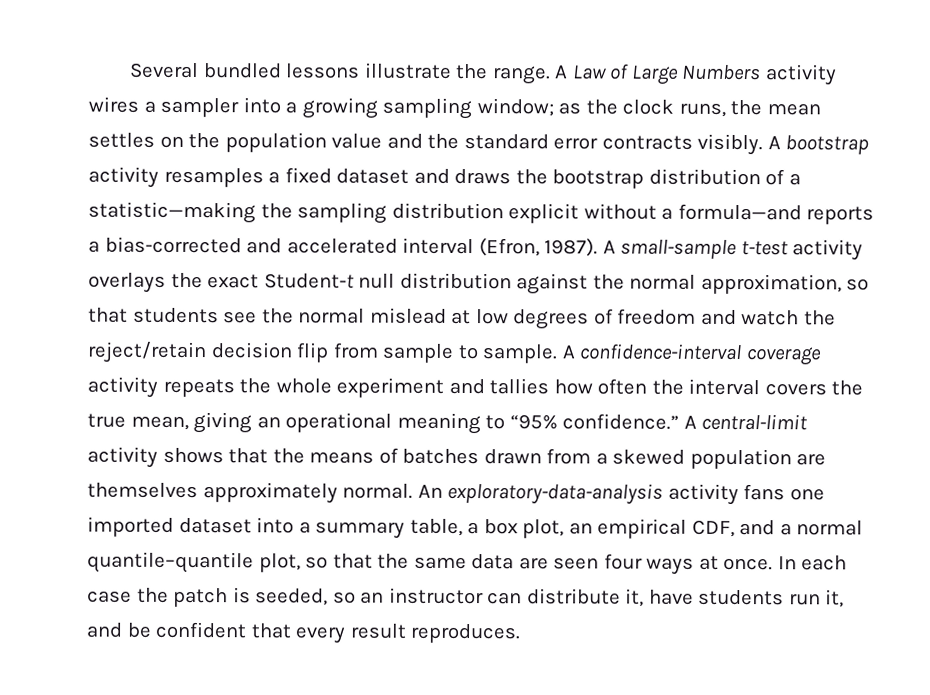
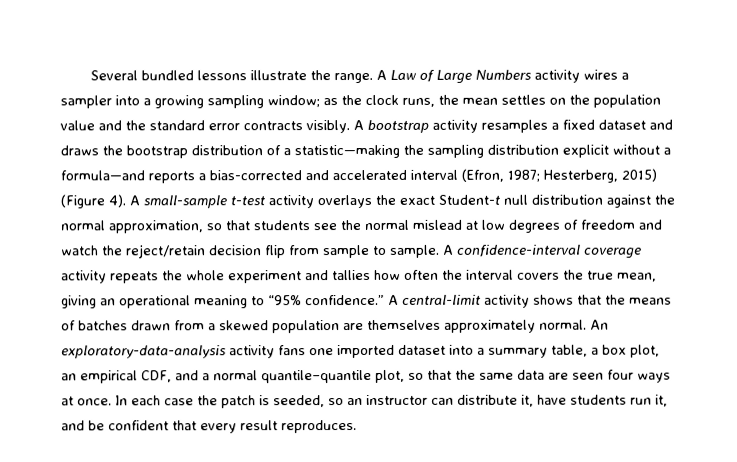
[544,238,599,257] 1987). -> [507,168,657,183] [60,194,126,209] 1987; Hesterberg, 2015) (Figure 4).

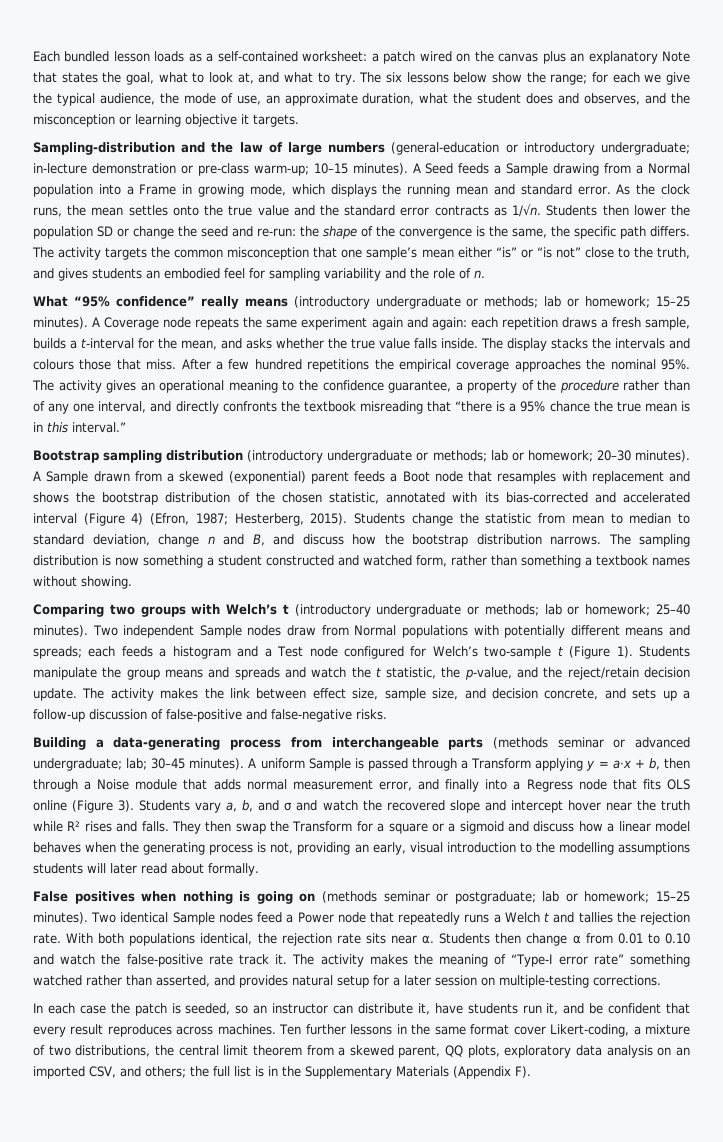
[89,69,629,84] [60,95,338,109] Several bundled lessons illustrate the range. A Law of Large Numbers activity wires a sampler into a growing sampling window; as -> [33,51,691,64] [33,72,690,85] [33,93,691,106] [33,114,299,127] [33,142,690,155] [33,163,690,176] [33,184,631,197] Each bundled lesson loads as a self-contained worksheet: a patch wired on the canvas plus an explanatory Note that states the goal, what to look at, and what to try. The six lessons below show the range; for each we give the typical audience, the mode of use, an approximate duration, what the student does and observes, and the misconception or learning objective it targets. // Sampling-distribution and the law of large numbers (general-education or introductory undergraduate; in-lecture demonstration or pre-class warm-up; 10–15 minutes). A Seed feeds a Sample drawing from a Normal population into a Frame in growing mode, which displays the running mean and standard error. As
[549,94,661,108] on the population -> [172,205,253,216] onto the true
[306,119,673,134] [60,144,671,159] [60,170,206,184] visibly. A bootstrap activity resamples a fixed dataset and draws the bootstrap distribution of a statistic—making the sampling distribution explicit without a formula—and reports a -> [493,204,690,217] [33,226,690,239] [32,247,690,260] [33,268,485,281] [33,296,690,309] [33,317,690,330] [33,338,690,351] [33,359,690,372] [32,380,690,393] [33,401,690,414] [33,422,126,433] [33,450,690,463] [33,471,690,484] [33,492,499,505] as 1/√n. Students then lower the population SD or change the seed and re-run: the shape of the convergence is the same, the specific path differs. The activity targets the common misconception that one sample’s mean either “is” or “is not” close to the truth, and gives students an embodied feel for sampling variability and the role of n. // What “95% confidence” really means (introductory undergraduate or methods; lab or homework; 15–25 minutes). A Coverage node repeats the same experiment again and again: each repetition draws a fresh sample, builds a t-interval for the mean, and asks whether the true value falls inside. The display stacks the intervals and colours those that miss. After a few hundred repetitions the empirical coverage approaches the nominal 95%. The activity gives an operational meaning to the confidence guarantee, a property of the procedure rather than of any one interval, and directly confronts the textbook misreading that “there is a 95% chance the true mean is in this interval.” // Bootstrap sampling distribution (introductory undergraduate or methods; lab or homework; 20–30 minutes). A Sample drawn from a skewed (exponential) parent feeds a Boot node that resamples with replacement and shows the bootstrap distribution of the chosen statistic, annotated with its
(458, 174) none -> [83,513,144,526] (Figure 4)
[621,168,657,182] [60,194,675,209] [60,219,662,234] [61,244,642,259] [61,269,657,284] [61,294,672,309] [61,319,609,334] [61,344,660,359] [61,369,671,384] [61,396,112,406] 2015) (Figure 4). A small-sample t-test activity overlays the exact Student-t null distribution against the normal approximation, so that students see the normal mislead at low degrees of freedom and watch the reject/retain decision flip from sample to sample. A confidence-interval coverage activity repeats the whole experiment and tallies how often the interval covers the true mean, giving an operational meaning to “95% confidence.” A central-limit activity shows that the means of batches drawn from a skewed population are themselves approximately normal. An exploratory-data-analysis activity fans one imported dataset into a summary table, a box plot, an empirical CDF, and a normal quantile–quantile plot, so that the same data are seen four ways at once. -> [310,513,691,526] [33,534,690,547] [33,555,690,568] [33,576,132,589] [33,604,690,617] [33,625,691,638] [33,646,690,659] [33,667,690,680] [33,688,690,701] [33,709,387,722] [33,737,691,750] [33,758,690,771] [33,779,690,792] [33,800,690,813] [33,821,691,834] [33,842,690,855] [33,863,259,876] [33,891,690,904] [33,912,691,925] [33,933,690,946] [33,954,690,967] [33,975,661,988] 2015). Students change the statistic from mean to median to standard deviation, change n and B, and discuss how the bootstrap distribution narrows. The sampling distribution is now something a student constructed and watched form, rather than something a textbook names without showing. // Comparing two groups with Welch’s t (introductory undergraduate or methods; lab or homework; 25–40 minutes). Two independent Sample nodes draw from Normal populations with potentially different means and spreads; each feeds a histogram and a Test node configured for Welch’s two-sample t (Figure 1). Students manipulate the group means and spreads and watch the t statistic, the p-value, and the reject/retain decision update. The activity makes the link between effect size, sample size, and decision concrete, and sets up a follow-up discussion of false-positive and false-negative risks. // Building a data-generating process from interchangeable parts (methods seminar or advanced undergraduate; lab; 30–45 minutes). A uniform Sample is passed through a Transform applying y = a·x + b, then through a Noise module that adds normal measurement error, and finally into a Regress node that fits OLS online (Figure 3). Students vary a, b, and σ and watch the recovered slope and intercept hover near the truth while R² rises and falls. They then swap the Transform for a square or a sigmoid and discuss how a linear model behaves when the generating process is not, providing an early, visual introduction to the modelling assumptions students will later read about formally. // False positives when nothing is going on (methods seminar or postgraduate; lab or homework; 15–25 minutes). Two identical Sample nodes feed a Power node that repeatedly runs a Welch t and tallies the rejection rate. With both populations identical, the rejection rate sits near α. Students then change α from 0.01 to 0.10 and watch the false-positive rate track it. The activity makes the meaning of “Type-I error rate” something watched rather than asserted, and provides natural setup for a later session on multiple-testing corrections. //
[281,420,357,434] reproduces. -> [107,1024,691,1037] [33,1045,690,1058] [33,1066,531,1079] reproduces across machines. Ten further lessons in the same format cover Likert-coding, a mixture of two distributions, the central limit theorem from a skewed parent, QQ plots, exploratory data analysis on an imported CSV, and others; the full list is in the Supplementary Materials (Appendix F).

